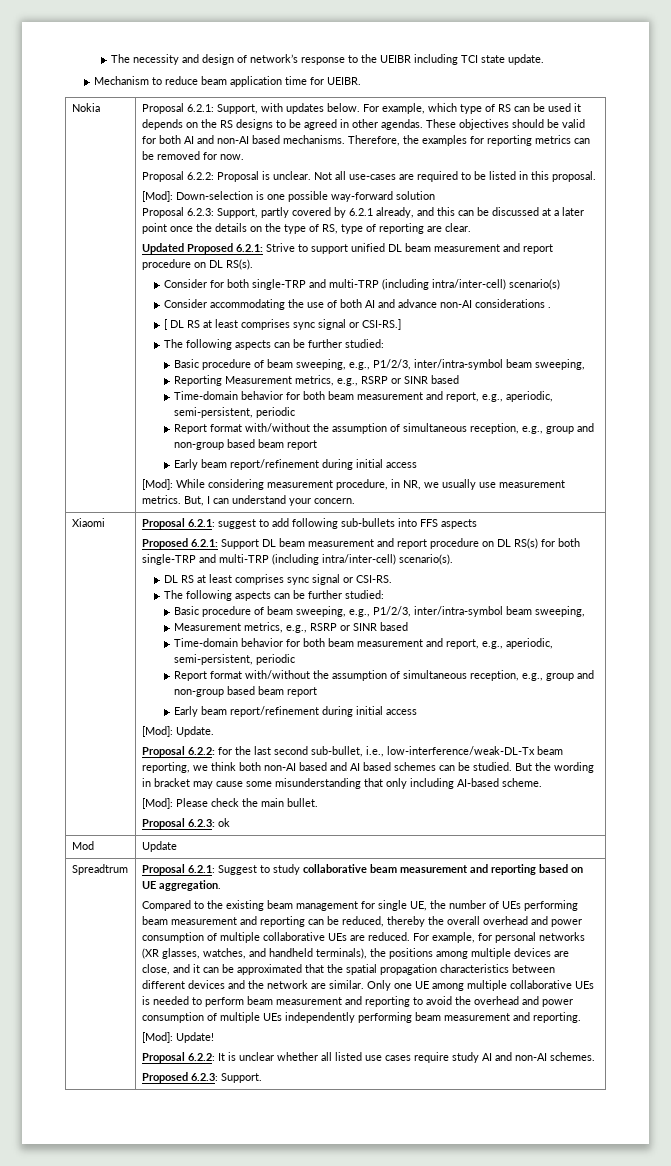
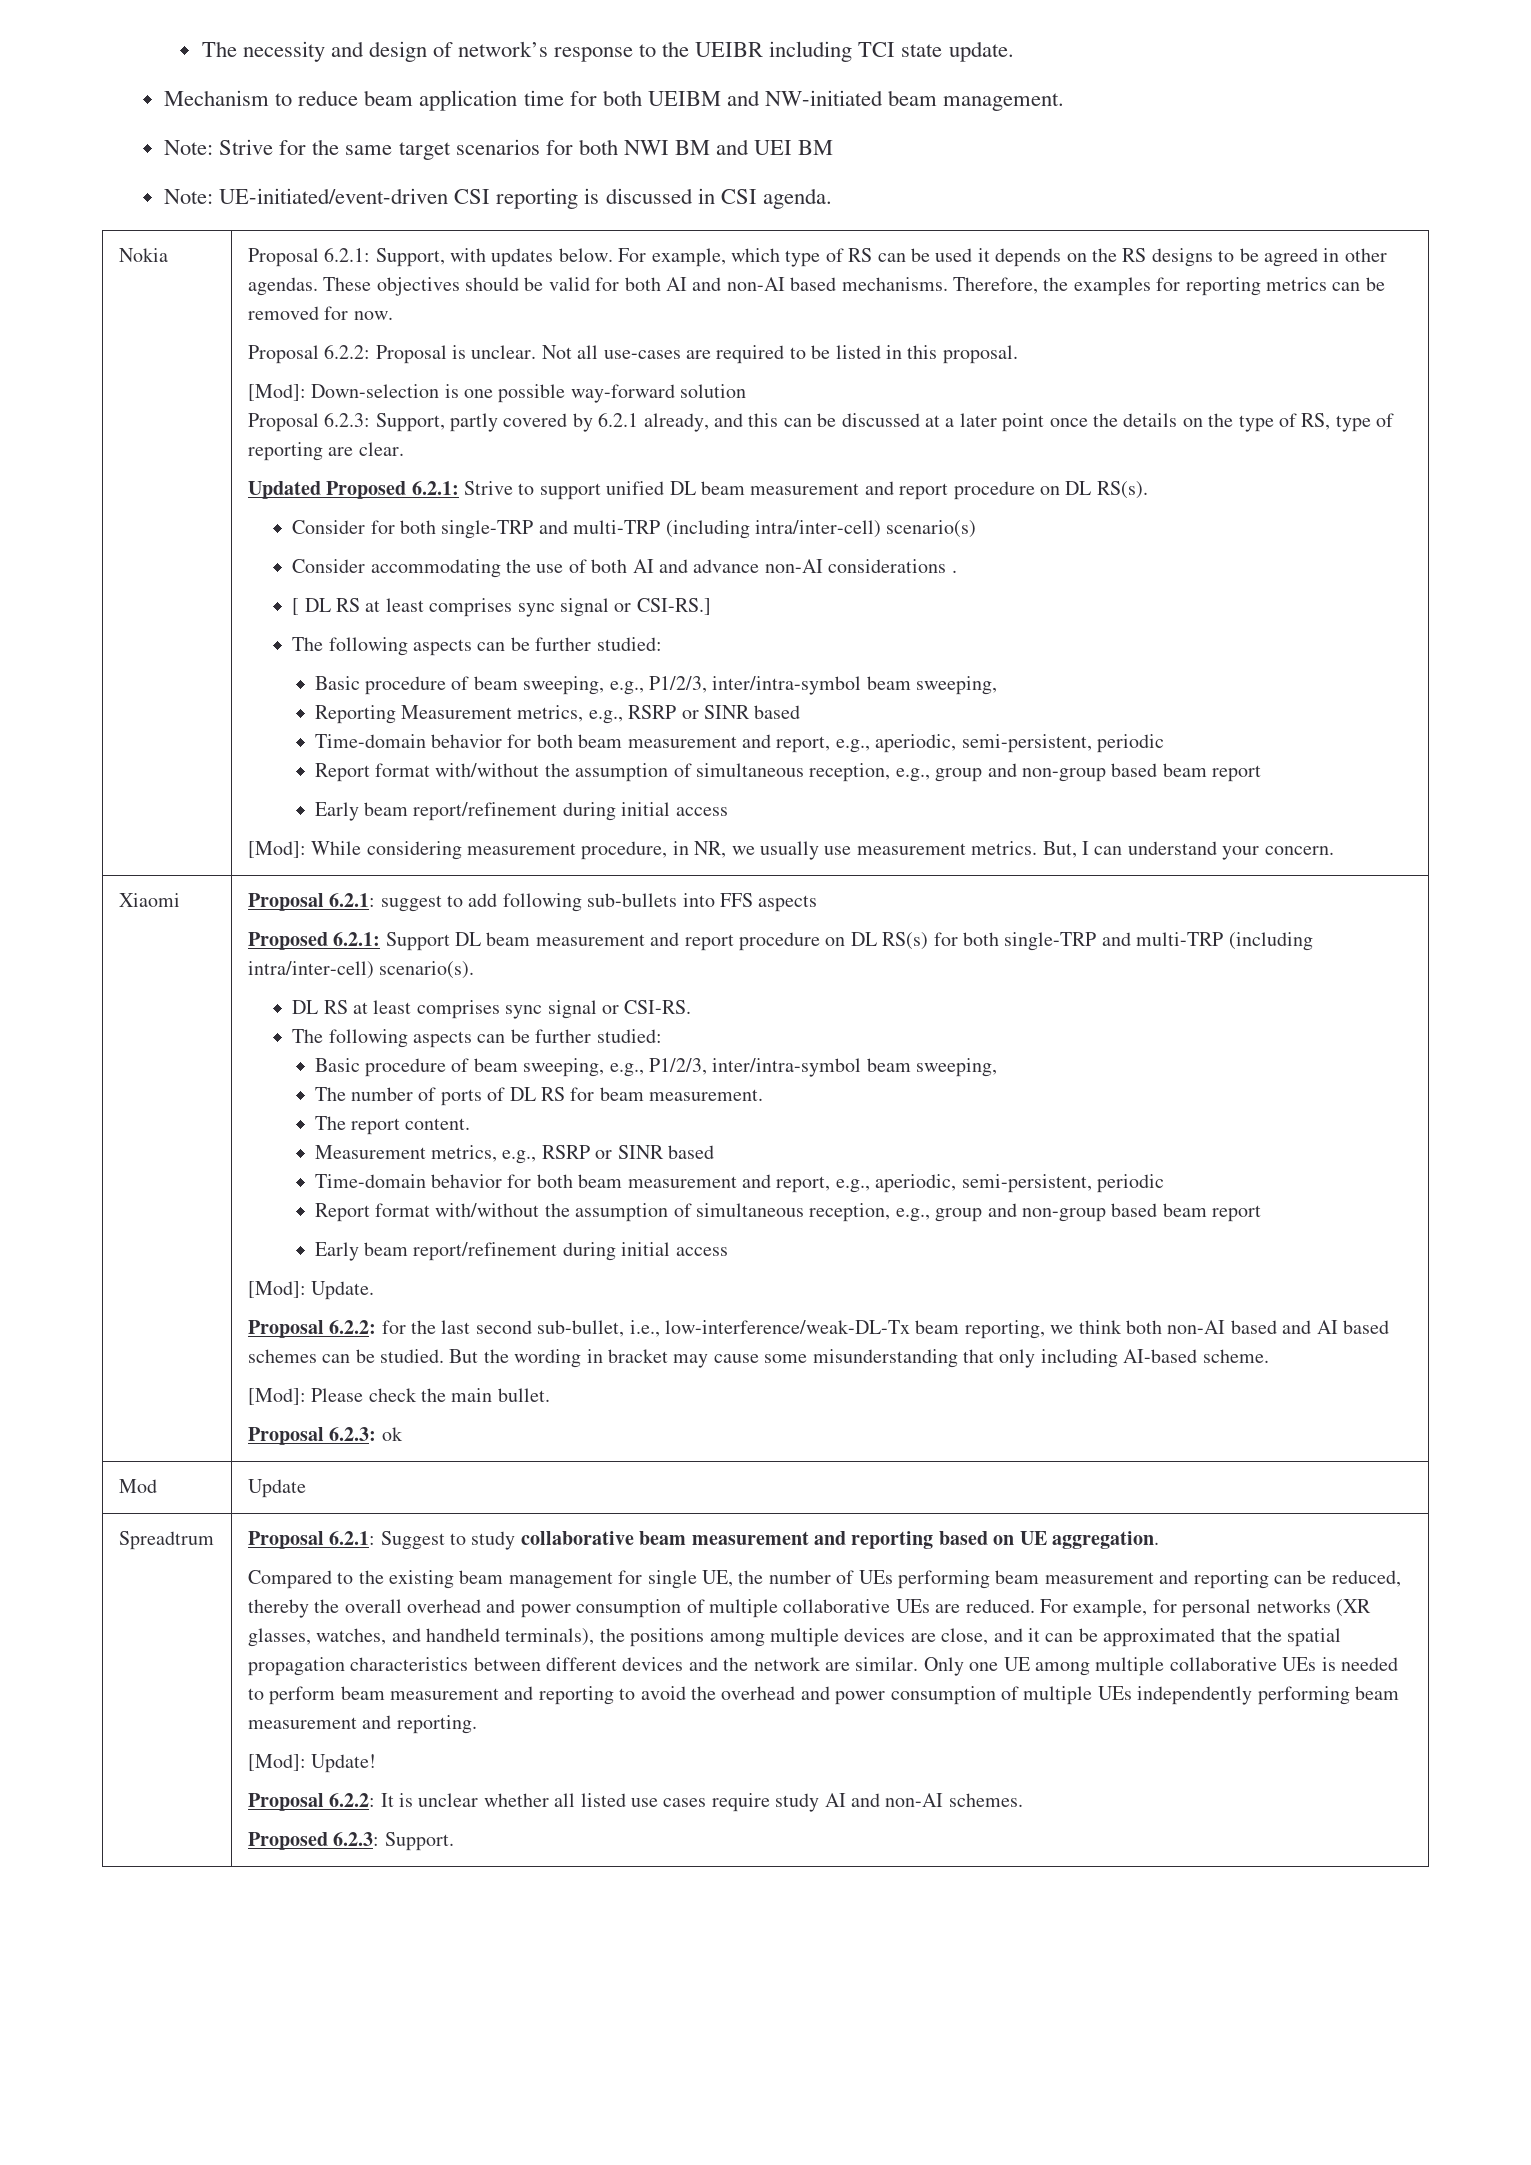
[326,77,361,85] UEIBR. -> [602,90,1065,111] [164,139,834,160] [164,188,832,209] both UEIBM and NW-initiated beam management. // Note: Strive for the same target scenarios for both NWI BM and UEI BM // Note: UE-initiated/event-driven CSI reporting is discussed in CSI agenda.
(585, 611) none -> [314,1087,764,1106] [314,1116,471,1135] // The number of ports of DL RS for beam measurement. // The report content.

